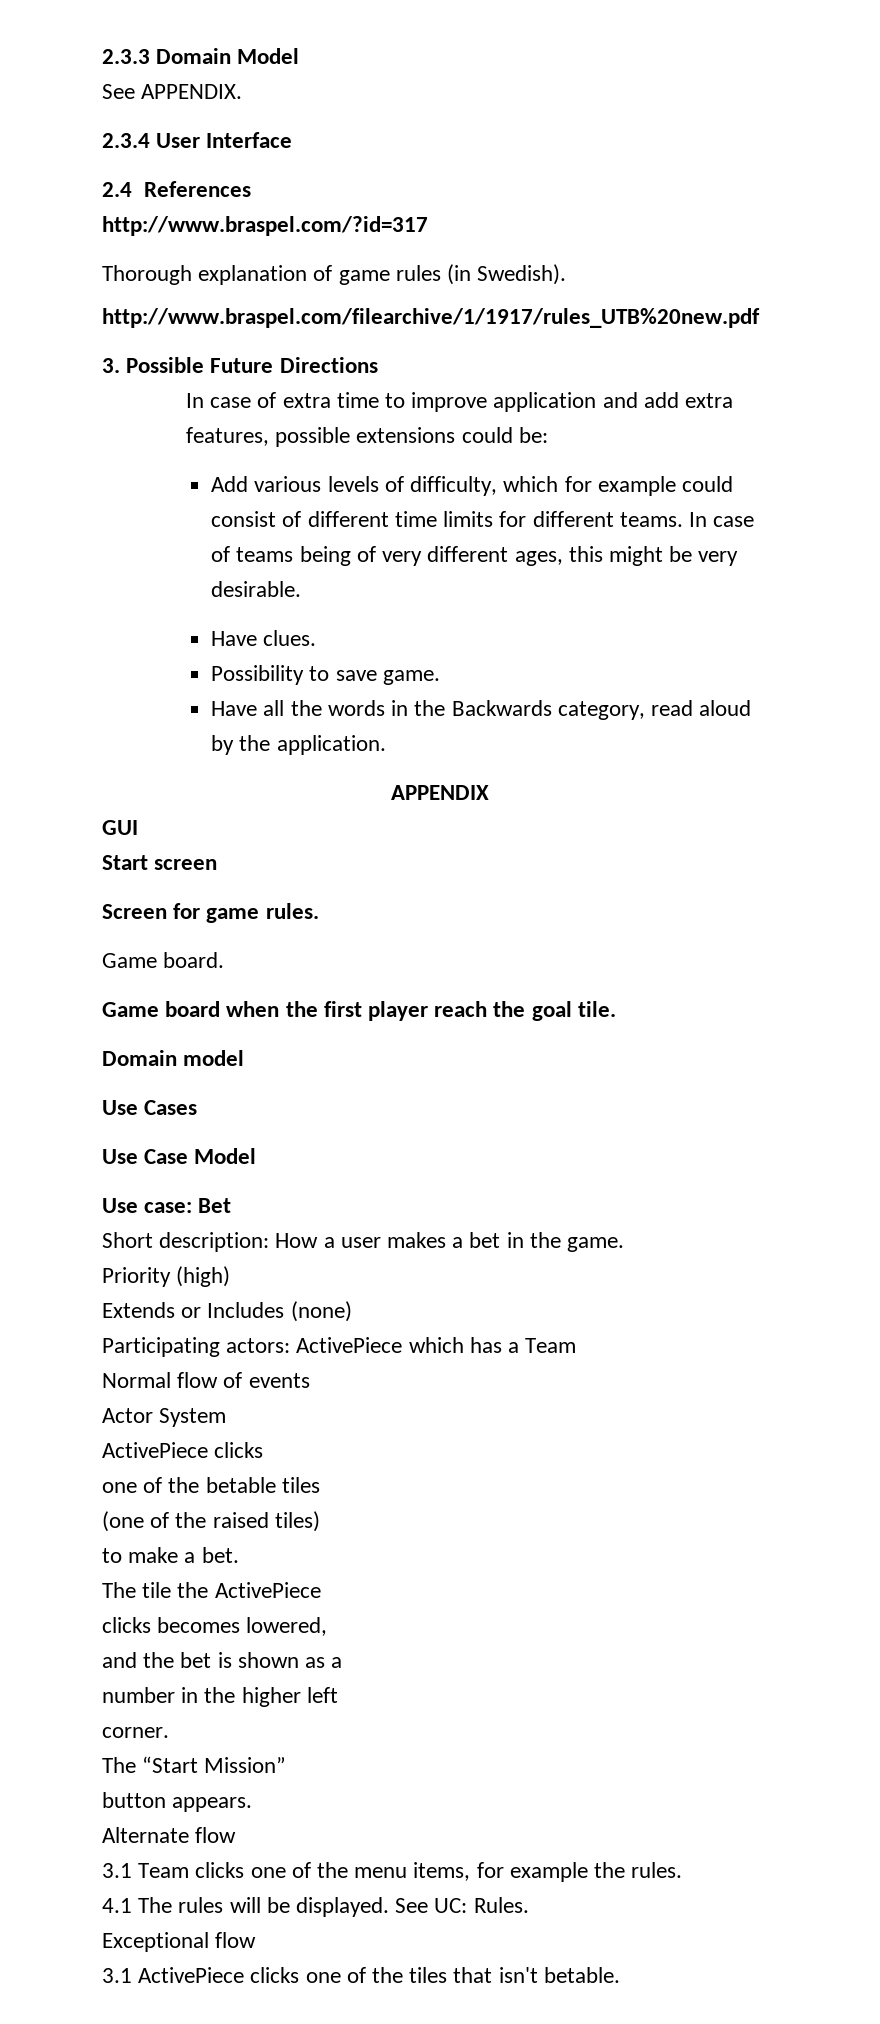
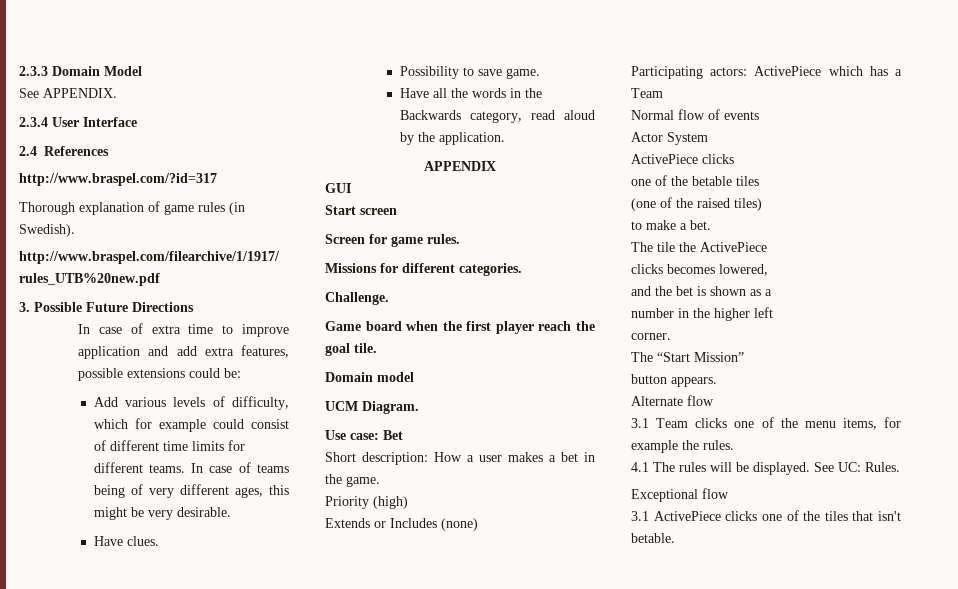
[102,952,225,968] Game board. -> [325,263,522,276] [325,292,389,305] Missions for different categories. // Challenge.
[102,1100,198,1115] [102,1148,257,1164] Use Cases // Use Case Model -> [325,401,419,414] UCM Diagram.

